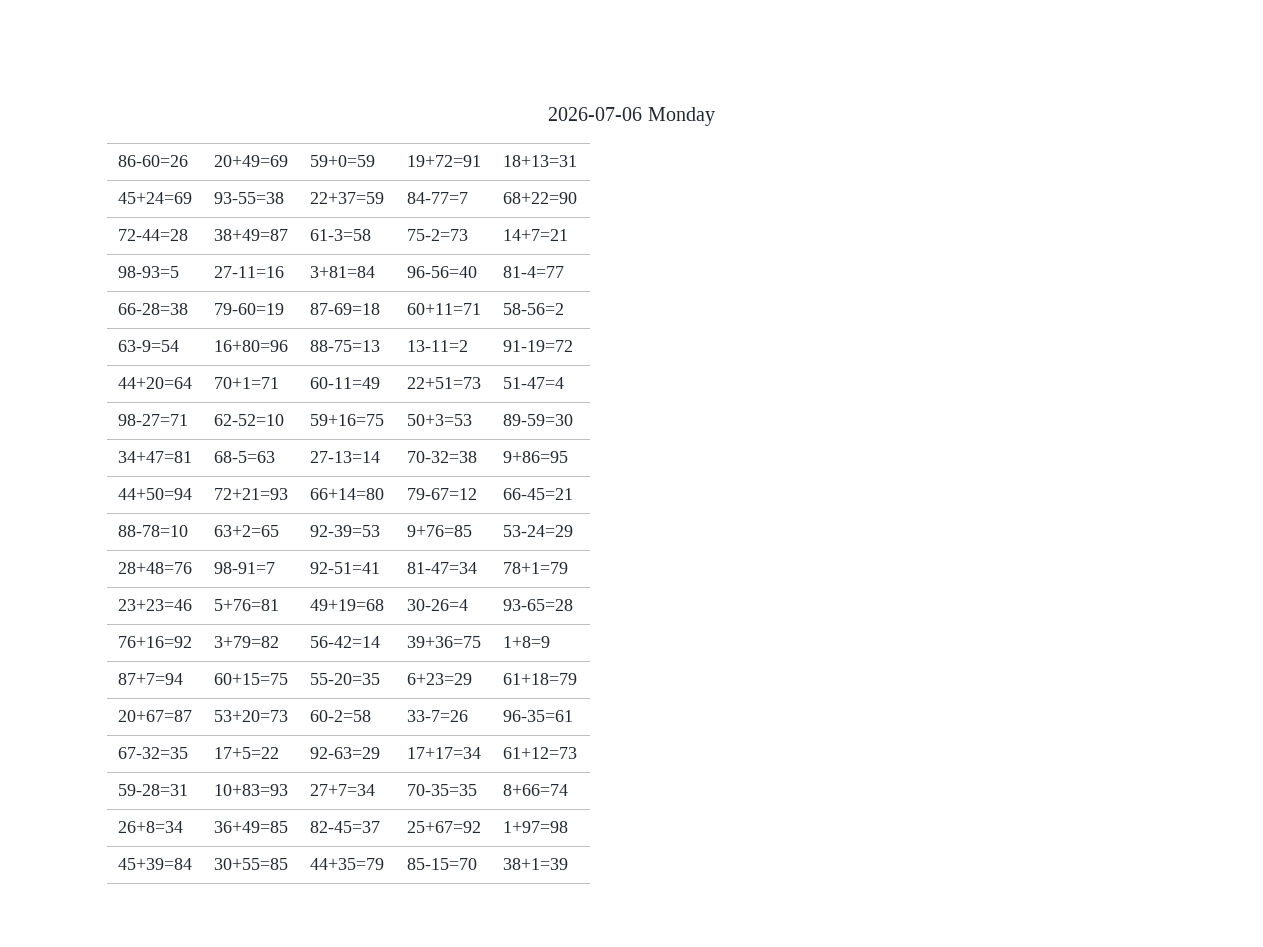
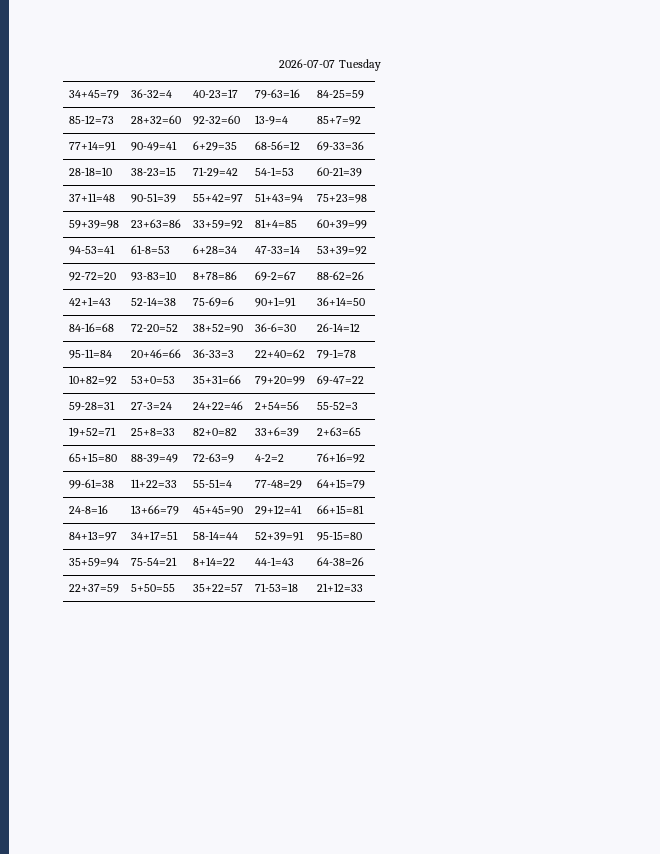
[548,107,715,126] [117,155,188,167] [213,155,288,167] [309,155,375,167] [406,155,481,167] [502,155,577,167] [117,192,192,204] [213,192,284,204] [309,192,384,204] [406,192,468,204] [502,192,577,204] [117,229,188,241] [213,229,288,241] [309,229,371,241] [406,229,468,241] [502,229,568,241] [117,266,179,278] [213,266,284,278] [309,266,375,278] [406,266,477,278] [502,266,564,278] [117,303,188,315] [213,303,284,315] [309,303,380,315] [406,303,481,315] [502,303,564,315] [117,340,179,352] [213,340,288,352] [309,340,380,352] [406,340,468,352] [502,340,573,352] [117,377,192,389] [213,377,279,389] [309,377,380,389] [406,377,481,389] [502,377,564,389] [117,414,188,426] [213,414,284,426] [309,414,384,426] [406,414,472,426] [502,414,573,426] [117,451,192,463] [213,451,275,463] [309,451,380,463] [406,451,477,463] [502,451,568,463] [117,488,192,500] [213,488,288,500] [309,488,384,500] [406,488,477,500] [502,488,573,500] [117,525,188,537] [213,525,279,537] [309,525,380,537] [406,525,472,537] [502,525,573,537] [117,562,192,574] [213,562,275,574] [309,562,380,574] [406,562,477,574] [502,562,568,574] [117,599,192,611] [213,599,279,611] [309,599,384,611] [406,599,468,611] [502,599,573,611] [117,636,192,648] [213,636,279,648] [309,636,380,648] [406,636,481,648] [502,636,550,648] [117,673,183,685] [213,673,288,685] [309,673,380,685] [406,673,472,685] [502,673,577,685] [117,710,192,722] [213,710,288,722] [309,710,371,722] [406,710,468,722] [502,710,573,722] [117,747,188,759] [213,747,279,759] [309,747,380,759] [406,747,481,759] [502,747,577,759] [117,784,188,796] [213,784,288,796] [309,784,375,796] [406,784,477,796] [502,784,568,796] [117,821,183,833] [213,821,288,833] [309,821,380,833] [406,821,481,833] [502,821,568,833] [117,858,192,870] [213,858,288,870] [309,858,384,870] [406,858,477,870] [502,858,568,870] 2026-07-06 Monday // 86-60=26 | 20+49=69 | 59+0=59 | 19+72=91 | 18+13=31 // 45+24=69 | 93-55=38 | 22+37=59 | 84-77=7 | 68+22=90 // 72-44=28 | 38+49=87 | 61-3=58 | 75-2=73 | 14+7=21 // 98-93=5 | 27-11=16 | 3+81=84 | 96-56=40 | 81-4=77 // 66-28=38 | 79-60=19 | 87-69=18 | 60+11=71 | 58-56=2 // 63-9=54 | 16+80=96 | 88-75=13 | 13-11=2 | 91-19=72 // 44+20=64 | 70+1=71 | 60-11=49 | 22+51=73 | 51-47=4 // 98-27=71 | 62-52=10 | 59+16=75 | 50+3=53 | 89-59=30 // 34+47=81 | 68-5=63 | 27-13=14 | 70-32=38 | 9+86=95 // 44+50=94 | 72+21=93 | 66+14=80 | 79-67=12 | 66-45=21 // 88-78=10 | 63+2=65 | 92-39=53 | 9+76=85 | 53-24=29 // 28+48=76 | 98-91=7 | 92-51=41 | 81-47=34 | 78+1=79 // 23+23=46 | 5+76=81 | 49+19=68 | 30-26=4 | 93-65=28 // 76+16=92 | 3+79=82 | 56-42=14 | 39+36=75 | 1+8=9 // 87+7=94 | 60+15=75 | 55-20=35 | 6+23=29 | 61+18=79 // 20+67=87 | 53+20=73 | 60-2=58 | 33-7=26 | 96-35=61 // 67-32=35 | 17+5=22 | 92-63=29 | 17+17=34 | 61+12=73 // 59-28=31 | 10+83=93 | 27+7=34 | 70-35=35 | 8+66=74 // 26+8=34 | 36+49=85 | 82-45=37 | 25+67=92 | 1+97=98 // 45+39=84 | 30+55=85 | 44+35=79 | 85-15=70 | 38+1=39 -> [279,59,381,71] [68,90,119,99] [130,89,172,98] [192,89,238,98] [254,89,300,99] [316,90,364,99] [68,115,114,124] [130,115,181,124] [192,115,240,125] [254,115,288,125] [316,116,361,125] [68,141,116,151] [130,141,177,151] [192,141,237,151] [254,141,300,150] [316,141,364,151] [68,167,112,176] [130,167,176,176] [192,167,238,177] [254,167,294,176] [316,167,362,177] [68,193,115,202] [130,193,176,203] [192,194,243,203] [254,193,303,203] [316,194,367,203] [68,220,119,229] [130,219,181,228] [192,220,243,229] [254,219,297,228] [316,219,367,229] [68,245,115,255] [130,245,170,254] [192,245,237,254] [254,245,300,254] [316,246,367,255] [68,272,116,281] [130,271,176,281] [192,271,237,280] [254,271,296,281] [316,271,364,280] [68,297,111,306] [130,297,176,306] [192,297,234,307] [254,297,296,307] [316,297,365,306] [68,323,114,332] [130,324,178,332] [192,324,243,333] [254,323,296,332] [316,323,360,332] [68,349,112,359] [130,349,181,358] [192,349,234,358] [254,349,305,358] [316,349,356,359] [68,375,117,385] [130,376,175,384] [192,375,241,384] [254,376,305,385] [316,375,364,385] [68,401,115,411] [130,402,172,410] [192,401,243,410] [254,401,299,410] [316,402,358,410] [68,427,116,437] [130,428,175,436] [192,428,237,436] [254,427,299,437] [316,427,361,436] [68,453,117,462] [130,454,178,463] [192,453,234,463] [254,454,284,462] [316,453,365,463] [68,479,114,489] [130,479,177,488] [192,479,232,488] [254,480,302,489] [316,479,365,489] [68,505,108,514] [130,505,179,515] [192,506,243,515] [254,505,302,515] [316,505,364,514] [68,531,117,541] [130,531,178,540] [192,531,238,540] [254,531,304,541] [316,531,362,541] [68,558,119,567] [130,557,177,566] [192,557,235,566] [254,557,294,566] [316,557,364,566] [68,584,119,593] [130,584,175,592] [192,584,243,592] [254,583,298,592] [316,583,363,592] 2026-07-07 Tuesday // 34+45=79 | 36-32=4 | 40-23=17 | 79-63=16 | 84-25=59 // 85-12=73 | 28+32=60 | 92-32=60 | 13-9=4 | 85+7=92 // 77+14=91 | 90-49=41 | 6+29=35 | 68-56=12 | 69-33=36 // 28-18=10 | 38-23=15 | 71-29=42 | 54-1=53 | 60-21=39 // 37+11=48 | 90-51=39 | 55+42=97 | 51+43=94 | 75+23=98 // 59+39=98 | 23+63=86 | 33+59=92 | 81+4=85 | 60+39=99 // 94-53=41 | 61-8=53 | 6+28=34 | 47-33=14 | 53+39=92 // 92-72=20 | 93-83=10 | 8+78=86 | 69-2=67 | 88-62=26 // 42+1=43 | 52-14=38 | 75-69=6 | 90+1=91 | 36+14=50 // 84-16=68 | 72-20=52 | 38+52=90 | 36-6=30 | 26-14=12 // 95-11=84 | 20+46=66 | 36-33=3 | 22+40=62 | 79-1=78 // 10+82=92 | 53+0=53 | 35+31=66 | 79+20=99 | 69-47=22 // 59-28=31 | 27-3=24 | 24+22=46 | 2+54=56 | 55-52=3 // 19+52=71 | 25+8=33 | 82+0=82 | 33+6=39 | 2+63=65 // 65+15=80 | 88-39=49 | 72-63=9 | 4-2=2 | 76+16=92 // 99-61=38 | 11+22=33 | 55-51=4 | 77-48=29 | 64+15=79 // 24-8=16 | 13+66=79 | 45+45=90 | 29+12=41 | 66+15=81 // 84+13=97 | 34+17=51 | 58-14=44 | 52+39=91 | 95-15=80 // 35+59=94 | 75-54=21 | 8+14=22 | 44-1=43 | 64-38=26 // 22+37=59 | 5+50=55 | 35+22=57 | 71-53=18 | 21+12=33

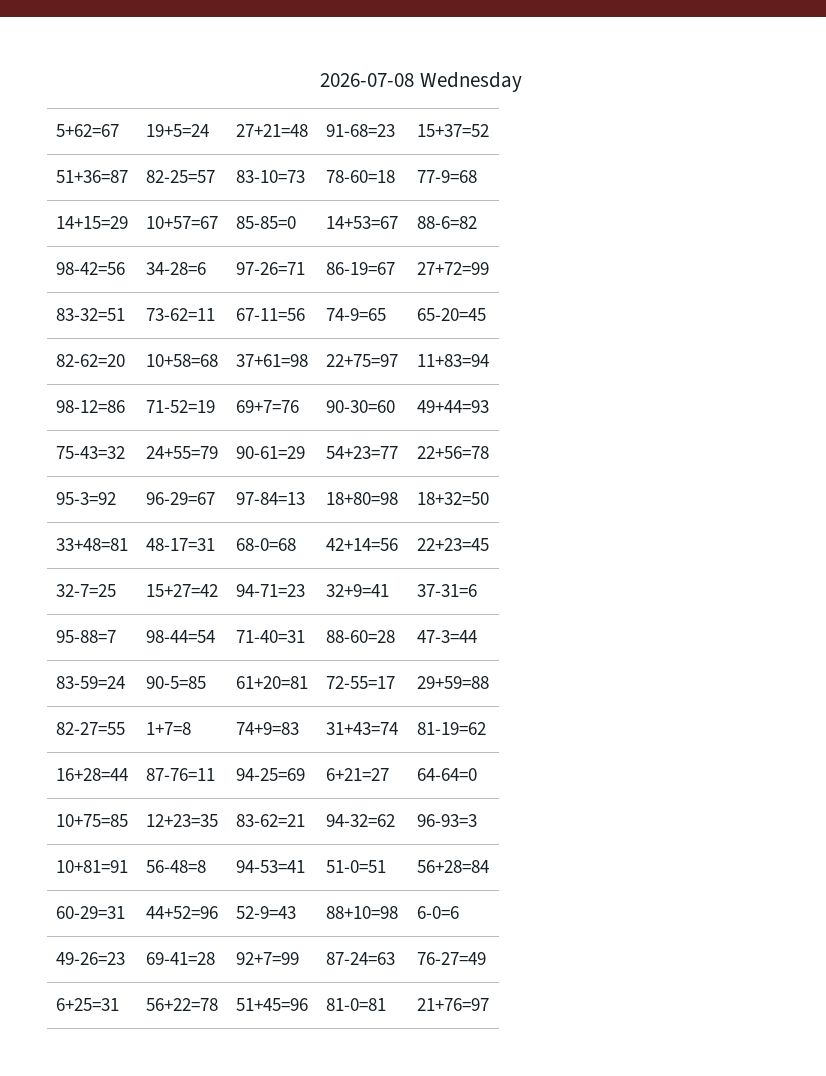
[279,59,381,71] [68,90,119,99] [130,89,172,98] [192,89,238,98] [254,89,300,99] [316,90,364,99] [68,115,114,124] [130,115,181,124] [192,115,240,125] [254,115,288,125] [316,116,361,125] [68,141,116,151] [130,141,177,151] [192,141,237,151] [254,141,300,150] [316,141,364,151] [68,167,112,176] [130,167,176,176] [192,167,238,177] [254,167,294,176] [316,167,362,177] [68,193,115,202] [130,193,176,203] [192,194,243,203] [254,193,303,203] [316,194,367,203] [68,220,119,229] [130,219,181,228] [192,220,243,229] [254,219,297,228] [316,219,367,229] [68,245,115,255] [130,245,170,254] [192,245,237,254] [254,245,300,254] [316,246,367,255] [68,272,116,281] [130,271,176,281] [192,271,237,280] [254,271,296,281] [316,271,364,280] [68,297,111,306] [130,297,176,306] [192,297,234,307] [254,297,296,307] [316,297,365,306] [68,323,114,332] [130,324,178,332] [192,324,243,333] [254,323,296,332] [316,323,360,332] [68,349,112,359] [130,349,181,358] [192,349,234,358] [254,349,305,358] [316,349,356,359] [68,375,117,385] [130,376,175,384] [192,375,241,384] [254,376,305,385] [316,375,364,385] [68,401,115,411] [130,402,172,410] [192,401,243,410] [254,401,299,410] [316,402,358,410] [68,427,116,437] [130,428,175,436] [192,428,237,436] [254,427,299,437] [316,427,361,436] [68,453,117,462] [130,454,178,463] [192,453,234,463] [254,454,284,462] [316,453,365,463] [68,479,114,489] [130,479,177,488] [192,479,232,488] [254,480,302,489] [316,479,365,489] [68,505,108,514] [130,505,179,515] [192,506,243,515] [254,505,302,515] [316,505,364,514] [68,531,117,541] [130,531,178,540] [192,531,238,540] [254,531,304,541] [316,531,362,541] [68,558,119,567] [130,557,177,566] [192,557,235,566] [254,557,294,566] [316,557,364,566] [68,584,119,593] [130,584,175,592] [192,584,243,592] [254,583,298,592] [316,583,363,592] 2026-07-07 Tuesday // 34+45=79 | 36-32=4 | 40-23=17 | 79-63=16 | 84-25=59 // 85-12=73 | 28+32=60 | 92-32=60 | 13-9=4 | 85+7=92 // 77+14=91 | 90-49=41 | 6+29=35 | 68-56=12 | 69-33=36 // 28-18=10 | 38-23=15 | 71-29=42 | 54-1=53 | 60-21=39 // 37+11=48 | 90-51=39 | 55+42=97 | 51+43=94 | 75+23=98 // 59+39=98 | 23+63=86 | 33+59=92 | 81+4=85 | 60+39=99 // 94-53=41 | 61-8=53 | 6+28=34 | 47-33=14 | 53+39=92 // 92-72=20 | 93-83=10 | 8+78=86 | 69-2=67 | 88-62=26 // 42+1=43 | 52-14=38 | 75-69=6 | 90+1=91 | 36+14=50 // 84-16=68 | 72-20=52 | 38+52=90 | 36-6=30 | 26-14=12 // 95-11=84 | 20+46=66 | 36-33=3 | 22+40=62 | 79-1=78 // 10+82=92 | 53+0=53 | 35+31=66 | 79+20=99 | 69-47=22 // 59-28=31 | 27-3=24 | 24+22=46 | 2+54=56 | 55-52=3 // 19+52=71 | 25+8=33 | 82+0=82 | 33+6=39 | 2+63=65 // 65+15=80 | 88-39=49 | 72-63=9 | 4-2=2 | 76+16=92 // 99-61=38 | 11+22=33 | 55-51=4 | 77-48=29 | 64+15=79 // 24-8=16 | 13+66=79 | 45+45=90 | 29+12=41 | 66+15=81 // 84+13=97 | 34+17=51 | 58-14=44 | 52+39=91 | 95-15=80 // 35+59=94 | 75-54=21 | 8+14=22 | 44-1=43 | 64-38=26 // 22+37=59 | 5+50=55 | 35+22=57 | 71-53=18 | 21+12=33 -> [320,72,522,92] [55,124,119,137] [145,124,209,137] [235,124,308,137] [325,124,395,137] [416,124,489,137] [55,170,128,183] [145,170,215,183] [235,170,305,183] [325,170,395,183] [416,170,477,183] [55,216,128,229] [145,216,218,229] [235,216,296,229] [325,216,398,229] [416,216,477,229] [55,262,125,275] [145,262,206,275] [235,262,305,275] [325,262,395,275] [416,262,489,275] [55,308,125,321] [145,308,215,321] [235,308,305,321] [325,308,386,321] [416,308,486,321] [55,354,125,367] [145,354,218,367] [235,354,308,367] [325,354,398,367] [416,354,489,367] [55,400,125,413] [145,400,215,413] [235,400,299,413] [325,400,395,413] [416,400,489,413] [55,446,125,459] [145,446,218,459] [235,446,305,459] [325,446,398,459] [416,446,489,459] [55,492,116,505] [145,492,215,505] [235,492,305,505] [325,492,398,505] [416,492,489,505] [55,538,128,551] [145,538,215,551] [235,538,296,551] [325,538,398,551] [416,538,489,551] [55,584,116,597] [145,584,218,597] [235,584,305,597] [325,584,389,597] [416,584,477,597] [55,630,116,643] [145,630,215,643] [235,630,305,643] [325,630,395,643] [416,630,477,643] [55,676,125,689] [145,676,206,689] [235,676,308,689] [325,676,395,689] [416,676,489,689] [55,722,125,735] [145,722,191,735] [235,722,299,735] [325,722,398,735] [416,722,486,735] [55,768,128,781] [145,768,215,781] [235,768,305,781] [325,768,389,781] [416,768,477,781] [55,814,128,827] [145,814,218,827] [235,814,305,827] [325,814,395,827] [416,814,477,827] [55,860,128,873] [145,860,206,873] [235,860,305,873] [325,860,386,873] [416,860,489,873] [55,906,125,919] [145,906,218,919] [235,906,296,919] [325,906,398,919] [416,906,459,919] [55,952,125,965] [145,952,215,965] [235,952,299,965] [325,952,395,965] [416,952,486,965] [55,998,119,1011] [145,998,218,1011] [235,998,308,1011] [325,998,386,1011] [416,998,489,1011] 2026-07-08 Wednesday // 5+62=67 | 19+5=24 | 27+21=48 | 91-68=23 | 15+37=52 // 51+36=87 | 82-25=57 | 83-10=73 | 78-60=18 | 77-9=68 // 14+15=29 | 10+57=67 | 85-85=0 | 14+53=67 | 88-6=82 // 98-42=56 | 34-28=6 | 97-26=71 | 86-19=67 | 27+72=99 // 83-32=51 | 73-62=11 | 67-11=56 | 74-9=65 | 65-20=45 // 82-62=20 | 10+58=68 | 37+61=98 | 22+75=97 | 11+83=94 // 98-12=86 | 71-52=19 | 69+7=76 | 90-30=60 | 49+44=93 // 75-43=32 | 24+55=79 | 90-61=29 | 54+23=77 | 22+56=78 // 95-3=92 | 96-29=67 | 97-84=13 | 18+80=98 | 18+32=50 // 33+48=81 | 48-17=31 | 68-0=68 | 42+14=56 | 22+23=45 // 32-7=25 | 15+27=42 | 94-71=23 | 32+9=41 | 37-31=6 // 95-88=7 | 98-44=54 | 71-40=31 | 88-60=28 | 47-3=44 // 83-59=24 | 90-5=85 | 61+20=81 | 72-55=17 | 29+59=88 // 82-27=55 | 1+7=8 | 74+9=83 | 31+43=74 | 81-19=62 // 16+28=44 | 87-76=11 | 94-25=69 | 6+21=27 | 64-64=0 // 10+75=85 | 12+23=35 | 83-62=21 | 94-32=62 | 96-93=3 // 10+81=91 | 56-48=8 | 94-53=41 | 51-0=51 | 56+28=84 // 60-29=31 | 44+52=96 | 52-9=43 | 88+10=98 | 6-0=6 // 49-26=23 | 69-41=28 | 92+7=99 | 87-24=63 | 76-27=49 // 6+25=31 | 56+22=78 | 51+45=96 | 81-0=81 | 21+76=97

